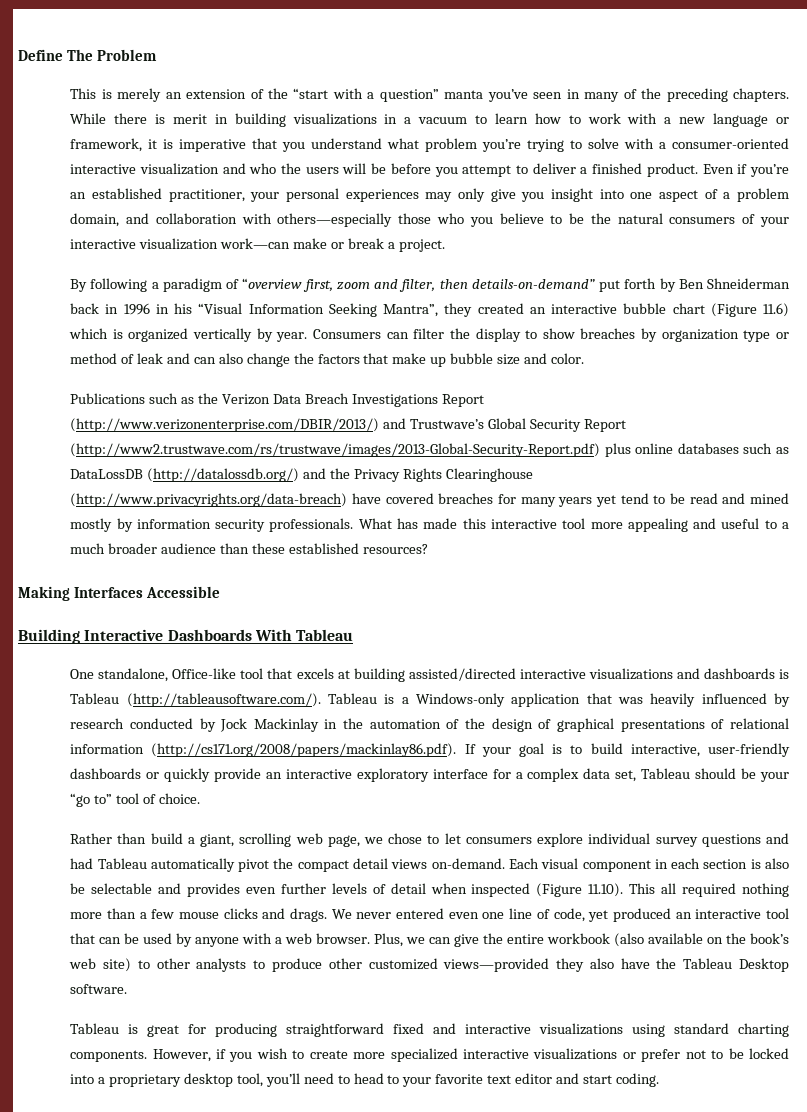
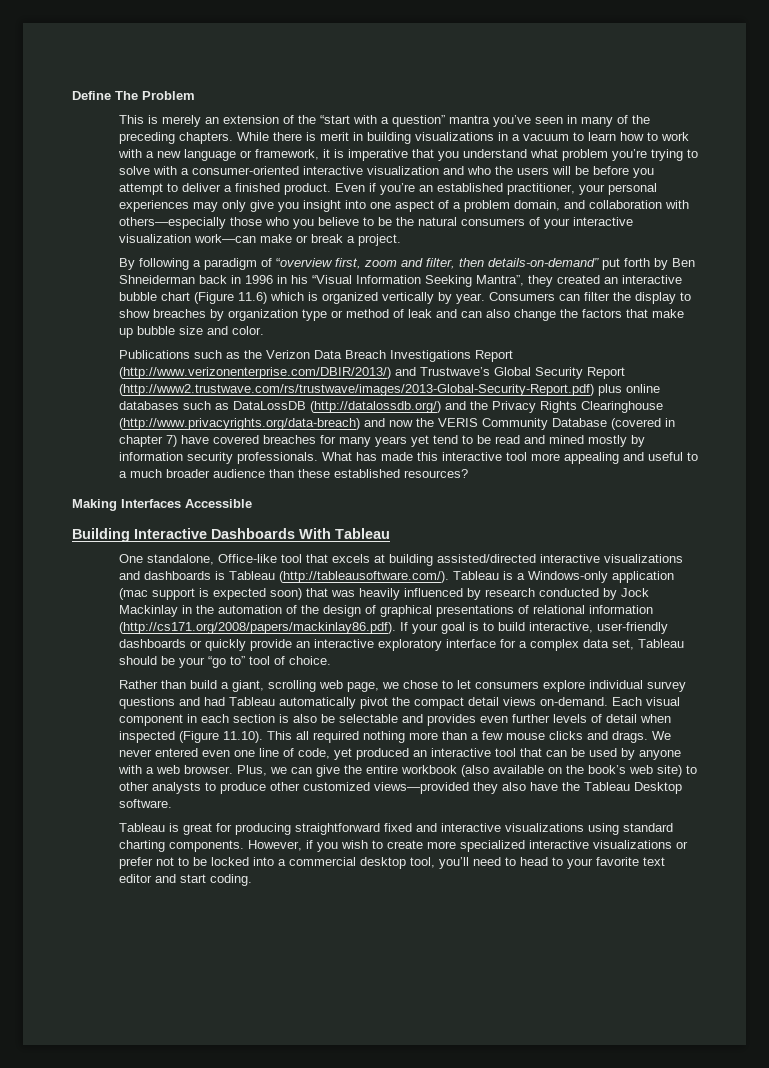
[444,90,484,99] manta -> [448,115,490,124] mantra
(348, 500) none -> [363,418,675,430] [118,435,177,447] and now the VERIS Community Database (covered in chapter 7)
(581, 700) none -> [118,588,302,600] (mac support is expected soon)
[109,1074,182,1087] proprietary -> [288,857,356,866] commercial

